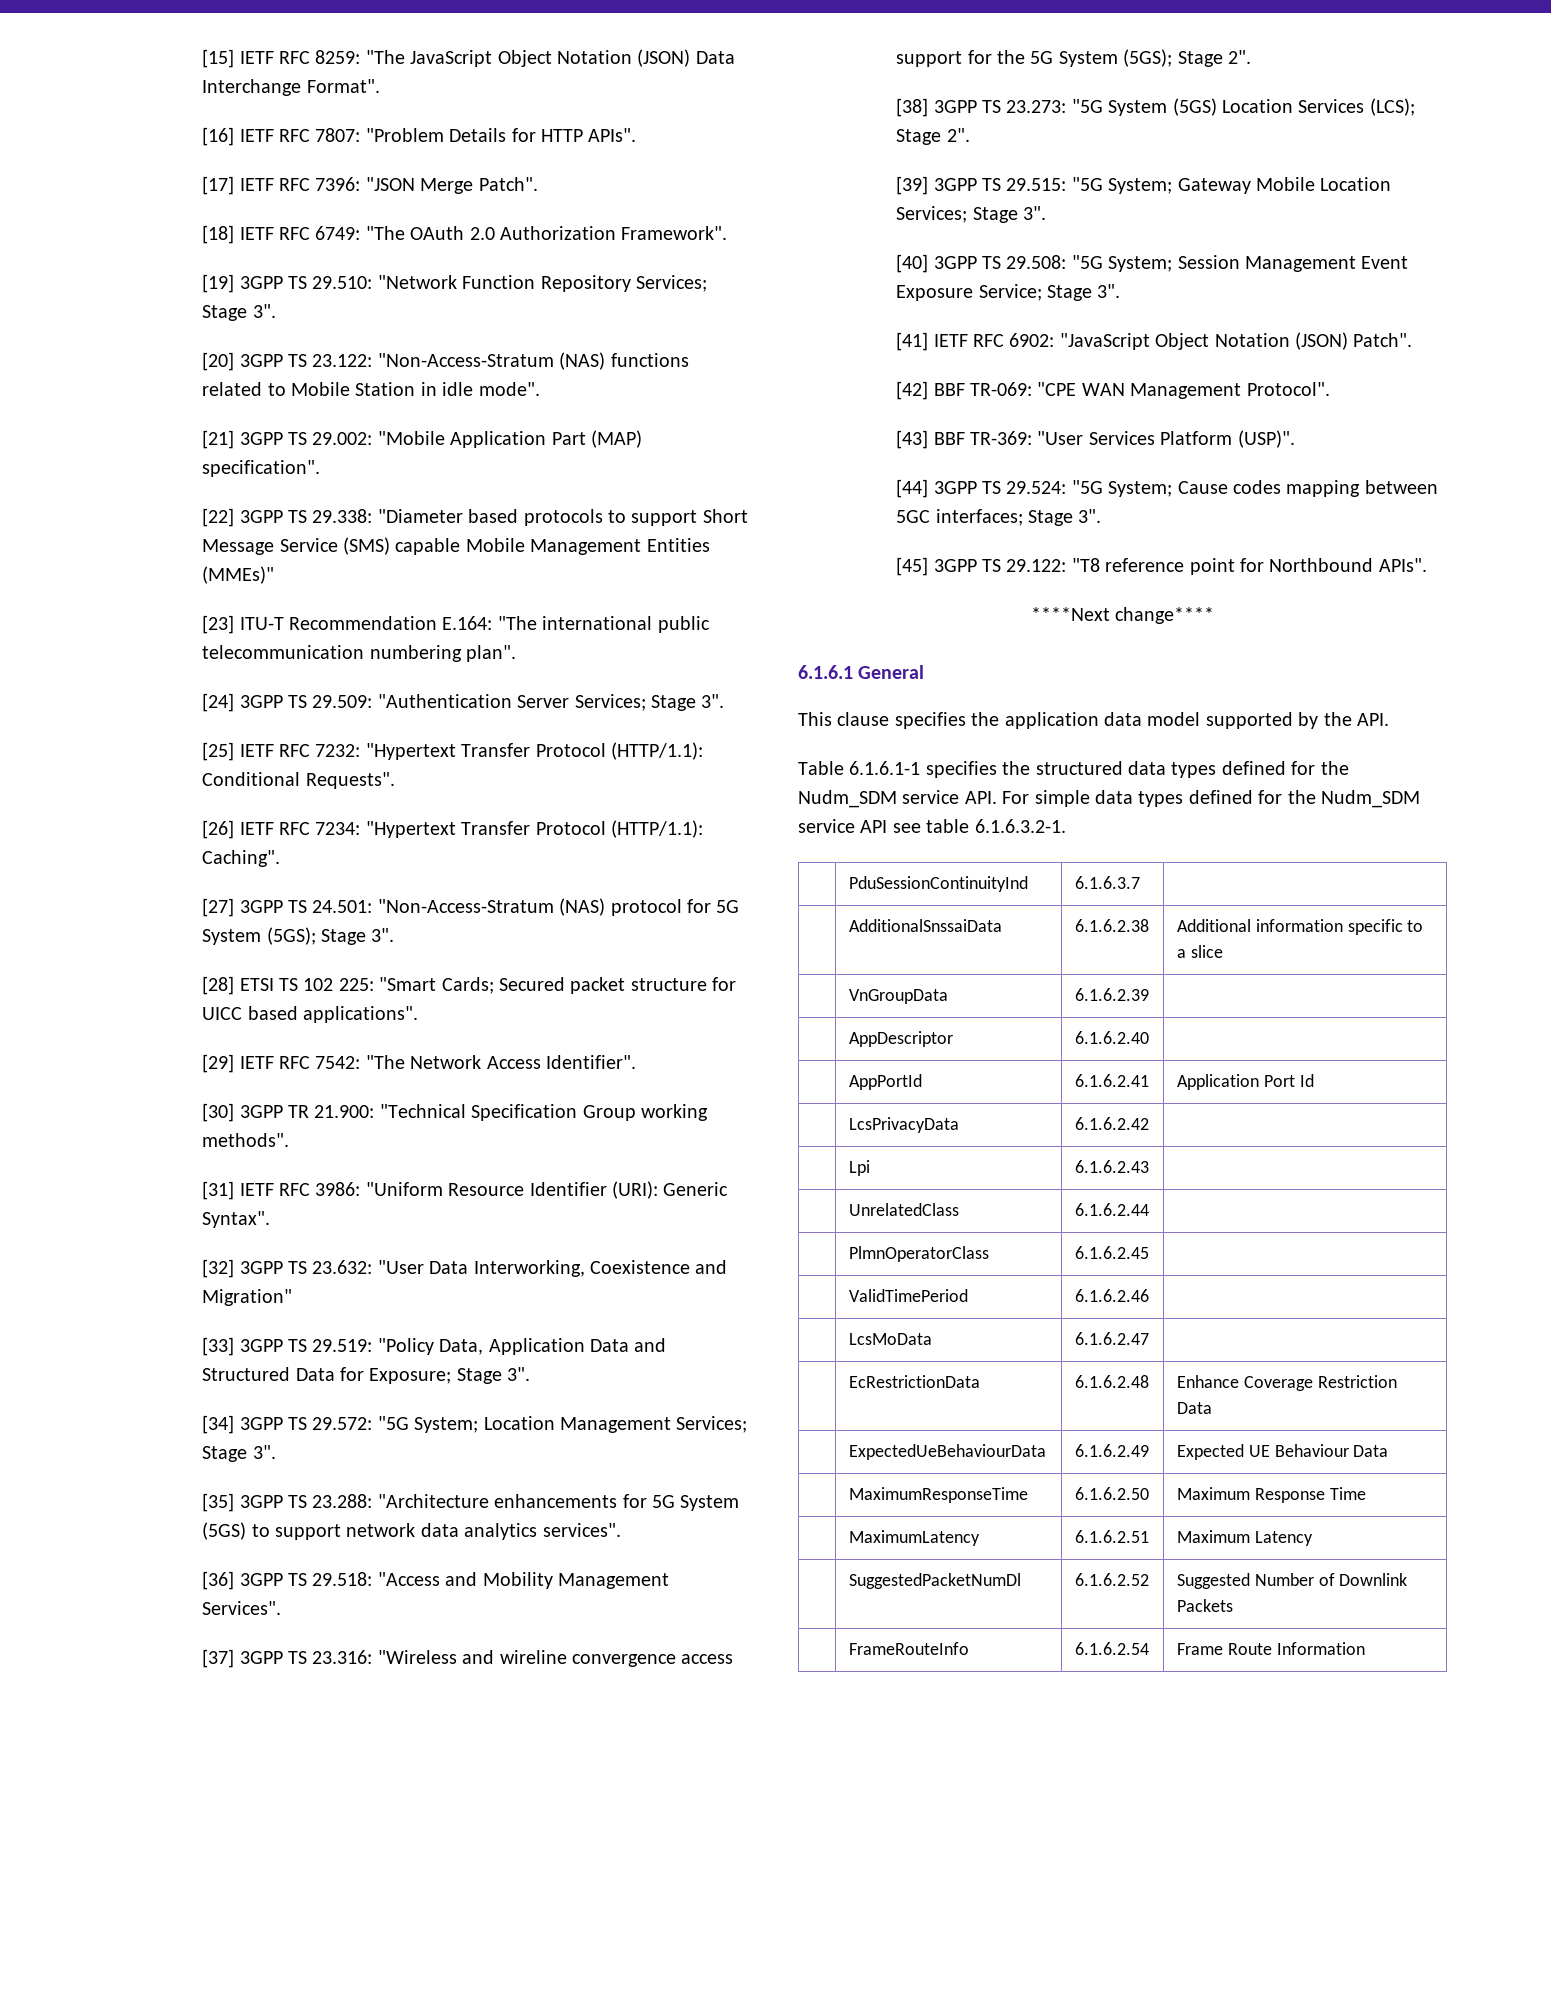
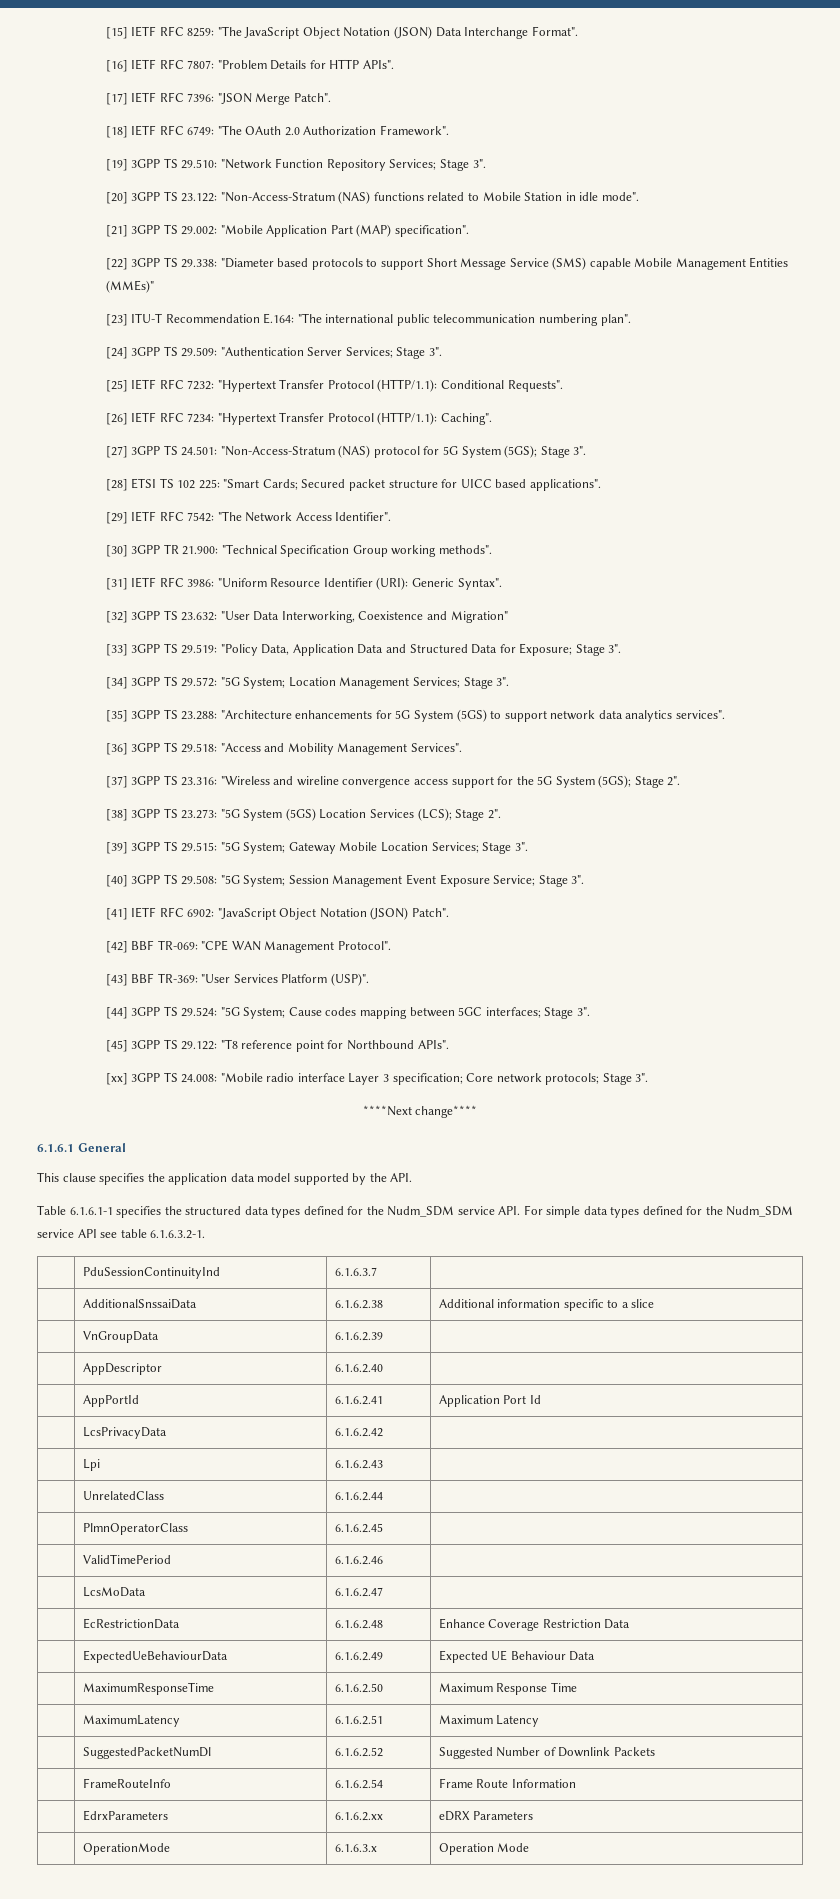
(1427, 565) none -> [105,1072,649,1085] // [xx] 3GPP TS 24.008: "Mobile radio interface Layer 3 specification; Core network protocols; Stage 3".
(1365, 1648) none -> [82,1810,168,1821] [334,1812,383,1821] [438,1811,534,1821] [82,1843,170,1855] [334,1844,377,1852] [438,1843,530,1855] // | EdrxParameters | 6.1.6.2.xx | eDRX Parameters // | OperationMode | 6.1.6.3.x | Operation Mode

